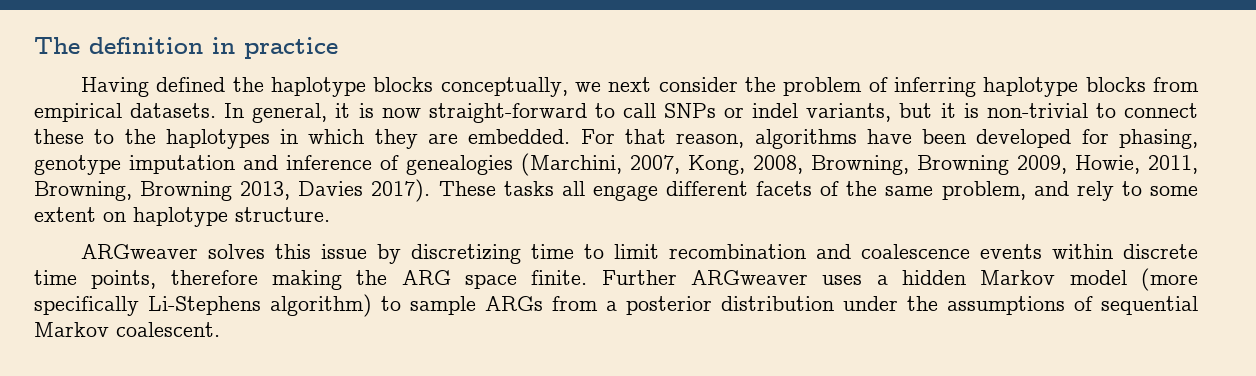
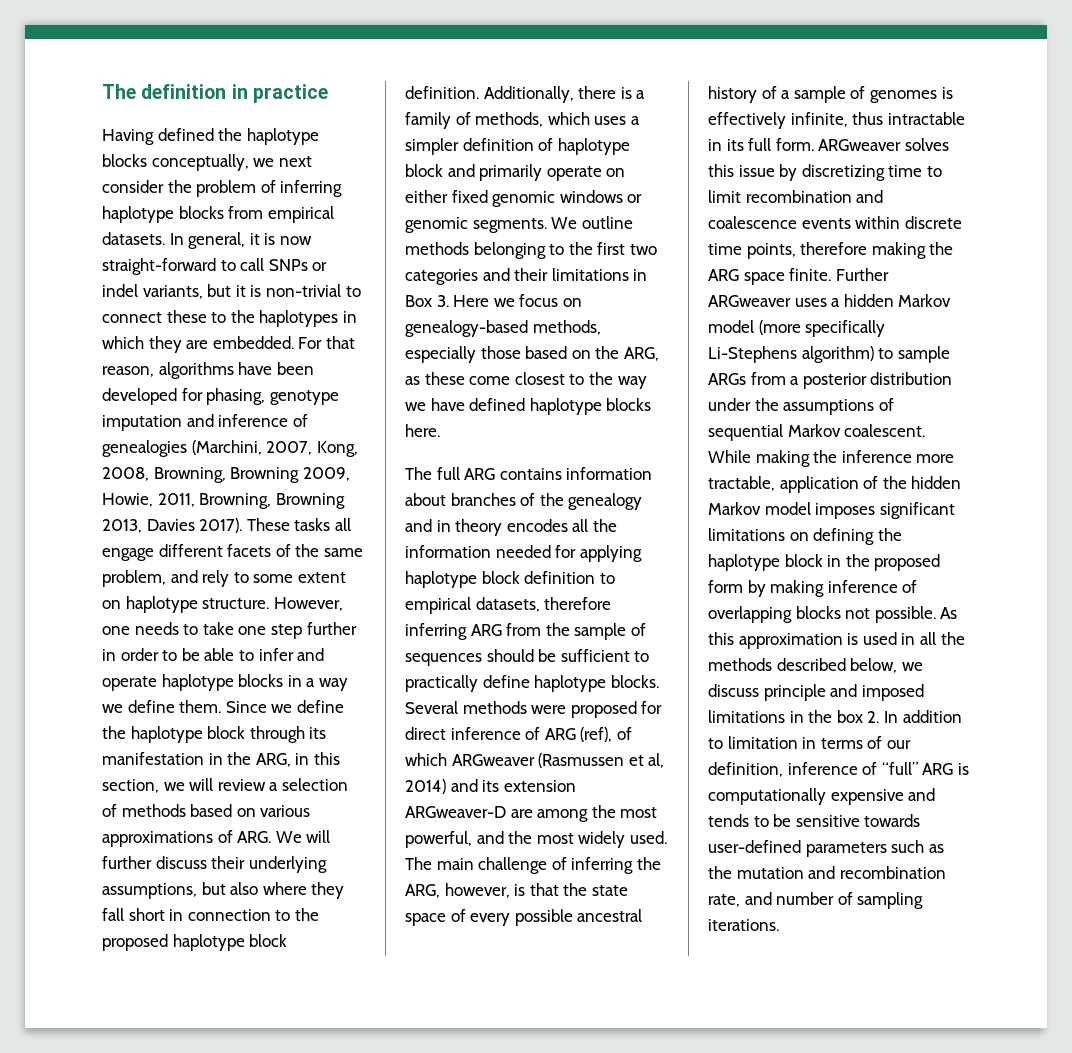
(330, 214) // -> [273,597,343,611] [102,622,357,639] [102,648,325,661] [102,674,348,691] [102,700,344,713] [102,726,327,743] [102,752,340,767] [102,778,348,793] [102,804,311,817] [102,830,331,847] [102,856,327,873] [102,882,345,899] [102,908,319,921] [102,934,288,951] [405,86,646,103] [405,112,640,129] [405,138,630,155] [405,164,626,181] [405,190,643,207] [405,216,633,233] [405,242,657,259] [405,268,648,285] [405,294,582,307] [405,320,601,337] [405,346,659,363] [405,372,647,389] [405,398,652,415] [405,424,440,437] [405,467,653,480] [405,493,643,510] [405,519,617,536] [405,545,642,562] [405,571,615,588] [405,597,612,614] [405,623,646,640] [405,649,650,666] [405,675,659,692] [405,701,663,718] [405,727,632,742] [405,753,665,768] [405,779,576,794] [405,805,658,822] [405,831,667,848] [405,857,661,874] [405,883,628,898] [405,909,643,926] [708,86,953,103] [708,112,965,129] [708,138,814,151] However, one needs to take one step further in order to be able to infer and operate haplotype blocks in a way we define them. Since we define the haplotype block through its manifestation in the ARG, in this section, we will review a selection of methods based on various approximations of ARG. We will further discuss their underlying assumptions, but also where they fall short in connection to the proposed haplotype block definition. Additionally, there is a family of methods, which uses a simpler definition of haplotype block and primarily operate on either fixed genomic windows or genomic segments. We outline methods belonging to the first two categories and their limitations in Box 3. Here we focus on genealogy-based methods, especially those based on the ARG, as these come closest to the way we have defined haplotype blocks here. // The full ARG contains information about branches of the genealogy and in theory encodes all the information needed for applying haplotype block definition to empirical datasets, therefore inferring ARG from the sample of sequences should be sufficient to practically define haplotype blocks. Several methods were proposed for direct inference of ARG (ref), of which ARGweaver (Rasmussen et al, 2014) and its extension ARGweaver-D are among the most powerful, and the most widely used. The main challenge of inferring the ARG, however, is that the state space of every possible ancestral history of a sample of genomes is effectively infinite, thus intractable in its full form.
(220, 329) none -> [708,450,955,467] [708,476,962,493] [708,502,955,519] [708,528,902,545] [708,554,941,571] [708,580,918,597] [708,606,958,623] [708,632,965,649] [708,658,923,673] [708,684,924,701] [708,710,962,723] [708,736,911,749] [708,762,969,777] [708,788,936,805] [708,814,921,827] [708,840,944,857] [708,866,946,879] [708,892,924,909] [708,919,779,931] While making the inference more tractable, application of the hidden Markov model imposes significant limitations on defining the haplotype block in the proposed form by making inference of overlapping blocks not possible. As this approximation is used in all the methods described below, we discuss principle and imposed limitations in the box 2. In addition to limitation in terms of our definition, inference of “full” ARG is computationally expensive and tends to be sensitive towards user-defined parameters such as the mutation and recombination rate, and number of sampling iterations.

